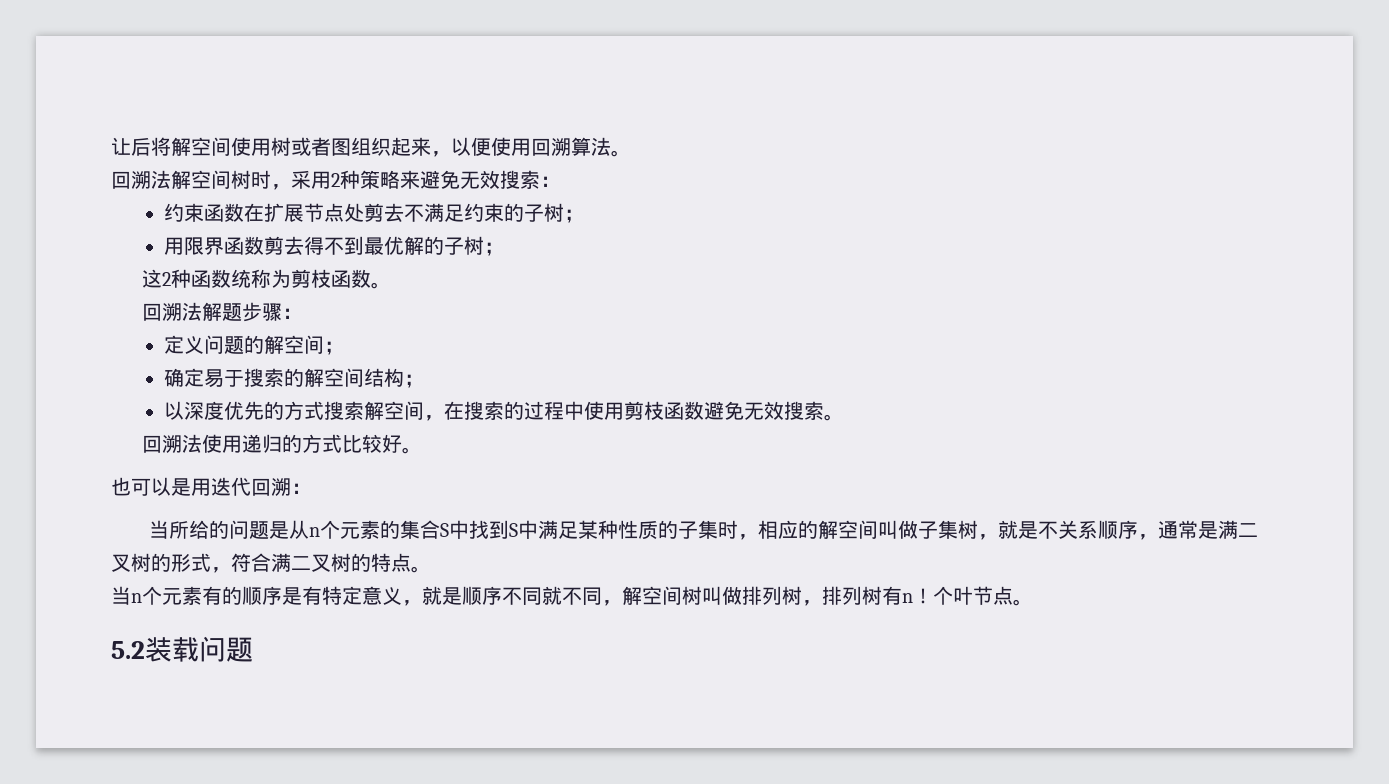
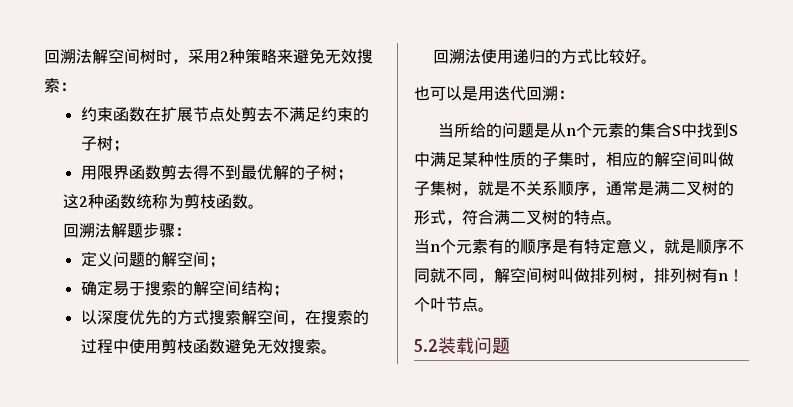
[111,137,631,157] 让后将解空间使用树或者图组织起来，以便使用回溯算法。 // -> (44, 56) none

